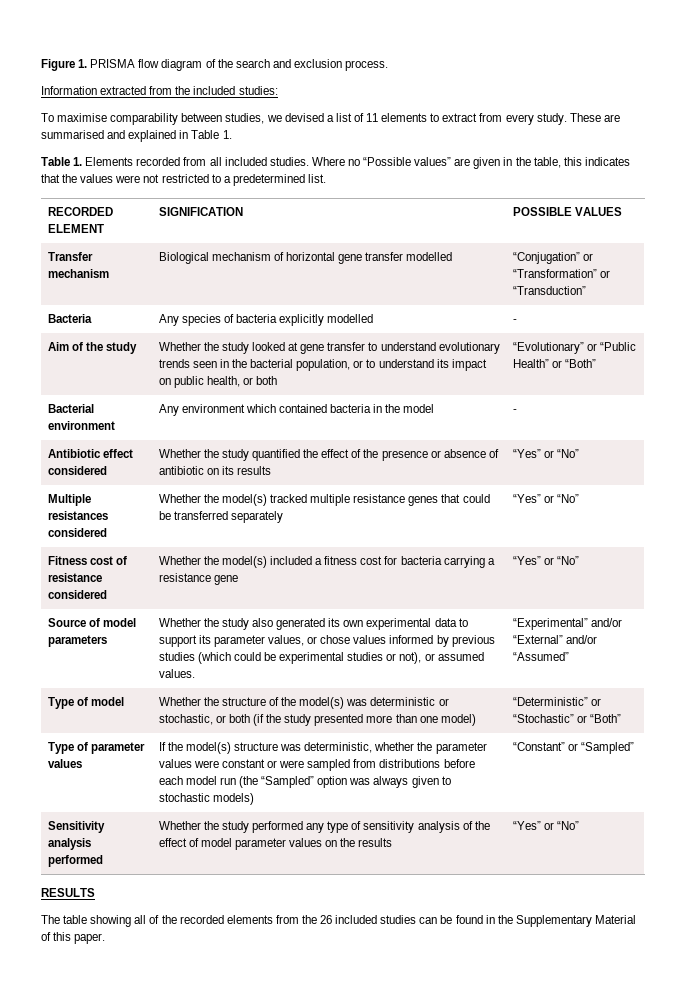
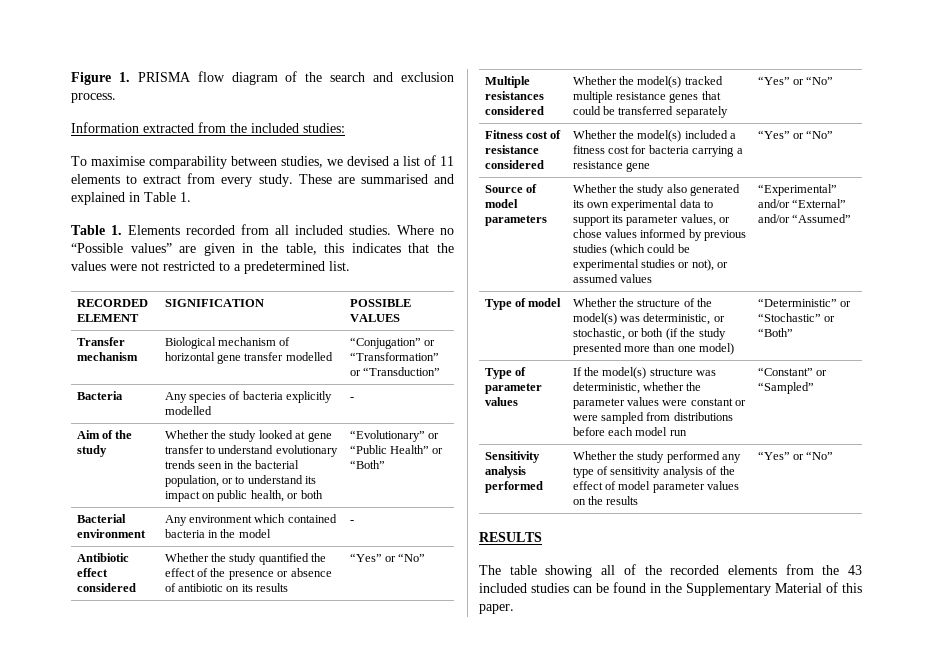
[158,669,195,678] values. -> [620,274,653,283] values
[370,697,436,706] deterministic -> [643,313,711,325] deterministic,
[238,776,451,788] [158,793,254,805] (the “Sampled” option was always given to stochastic models) -> (687, 433) none
[320,915,333,924] 26 -> [848,565,862,575] 43

